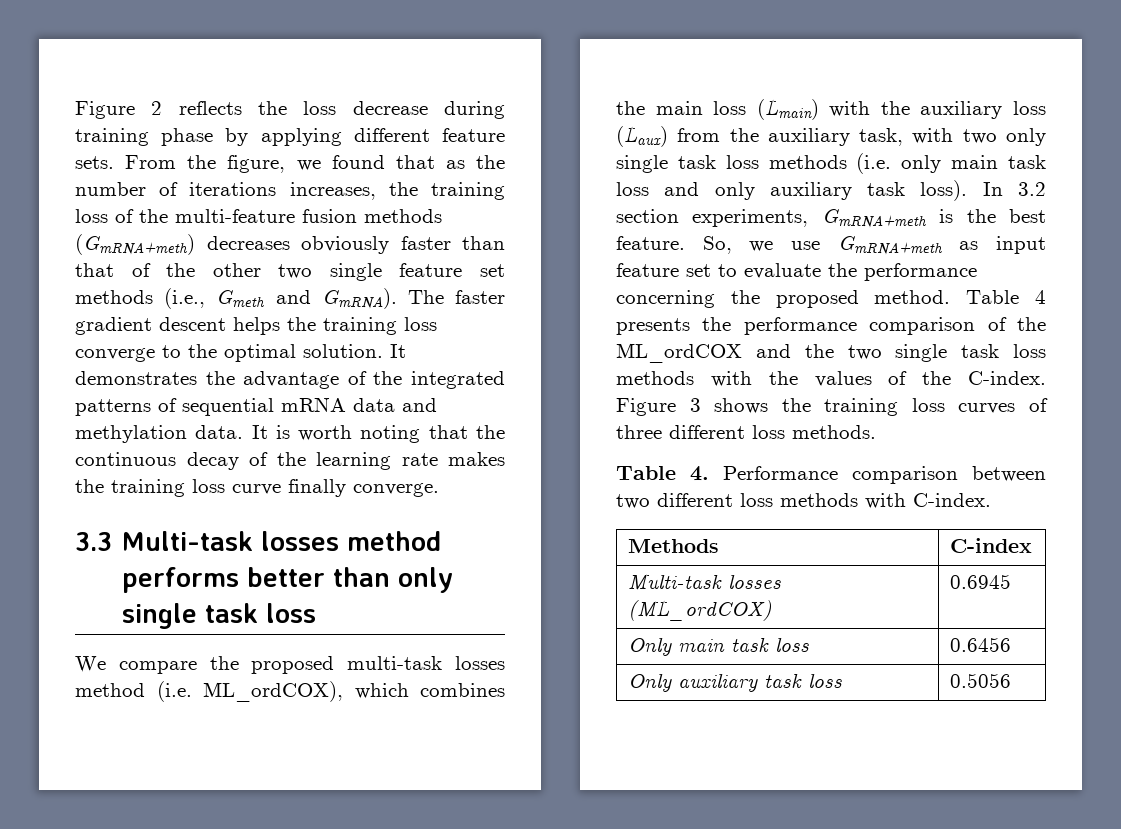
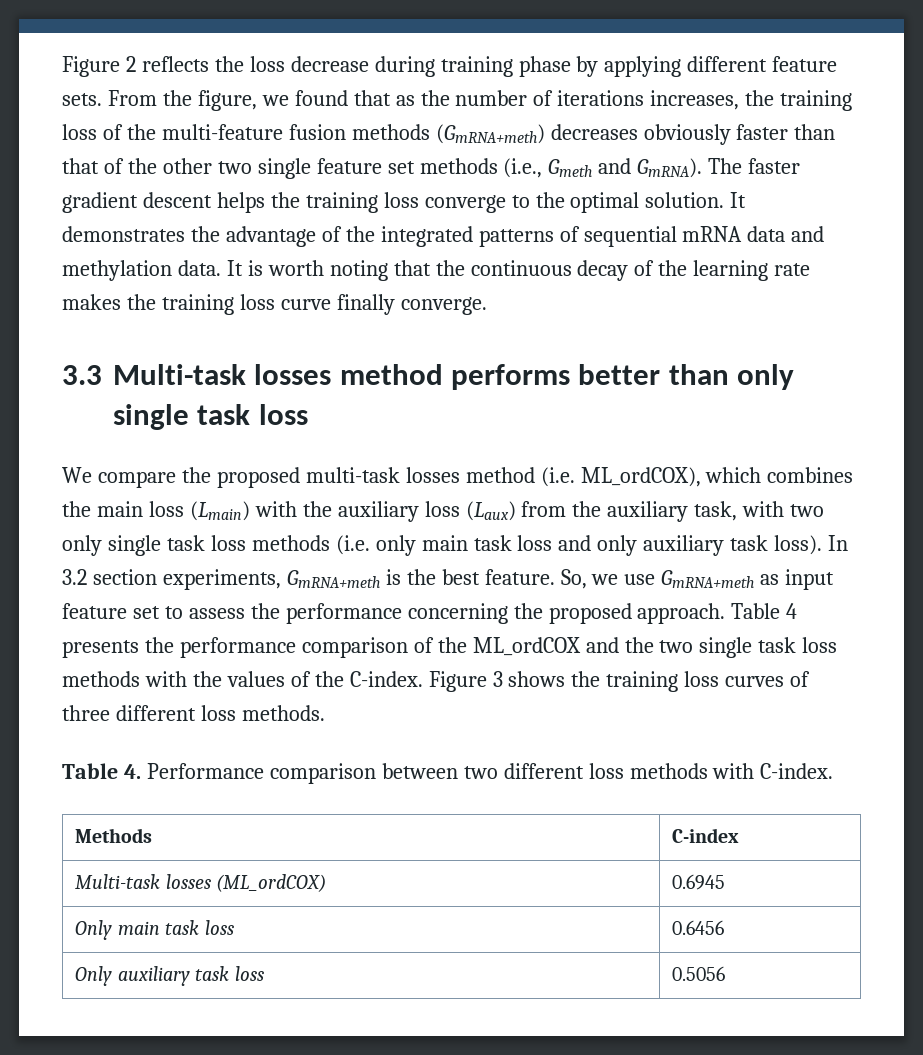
[744,263,821,279] evaluate -> [188,608,245,619] assess
[874,290,951,304] method. -> [637,603,726,624] approach.

